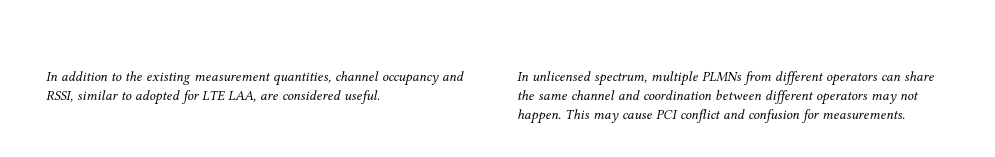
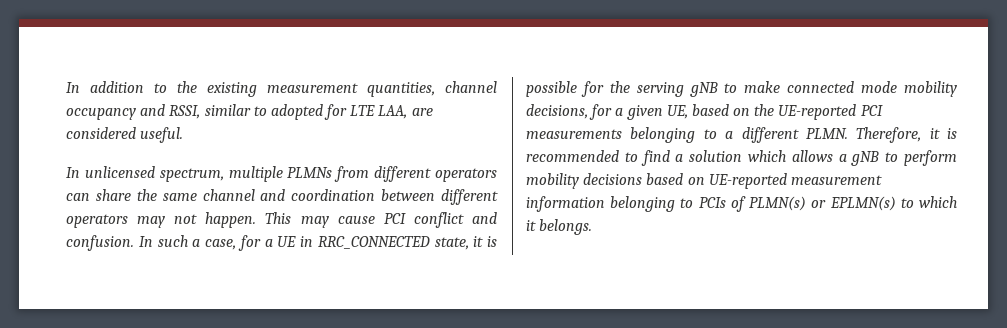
[748,109,905,123] confusion for measurements. -> [66,235,497,251] [526,81,957,97] [526,104,883,120] [526,127,957,143] [526,150,957,166] [526,173,882,189] [526,196,957,212] [526,219,593,235] confusion. In such a case, for a UE in RRC_CONNECTED state, it is possible for the serving gNB to make connected mode mobility decisions, for a given UE, based on the UE-reported PCI measurements belonging to a different PLMN. Therefore, it is recommended to find a solution which allows a gNB to perform mobility decisions based on UE-reported measurement information belonging to PCIs of PLMN(s) or EPLMN(s) to which it belongs.

